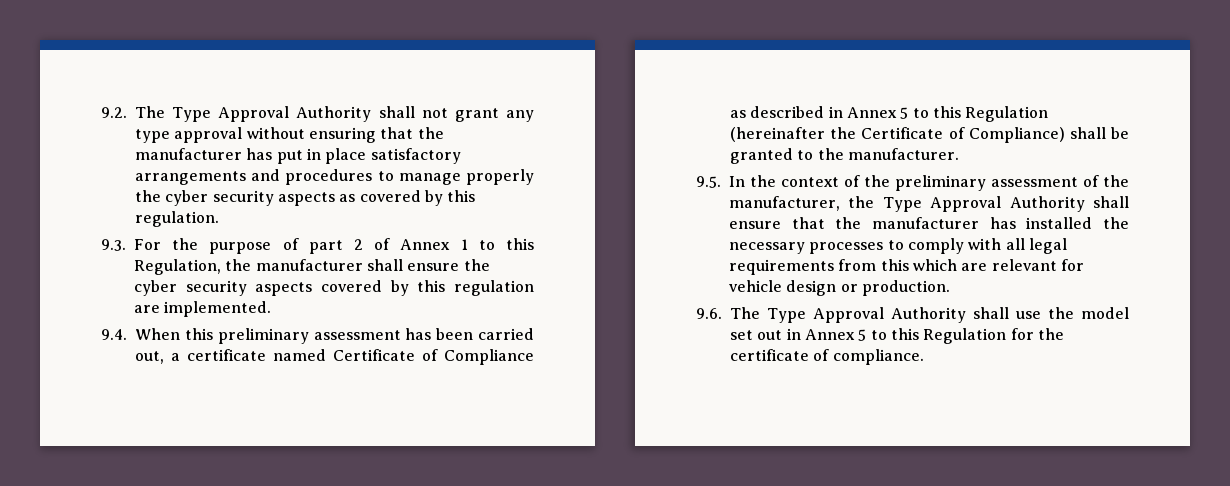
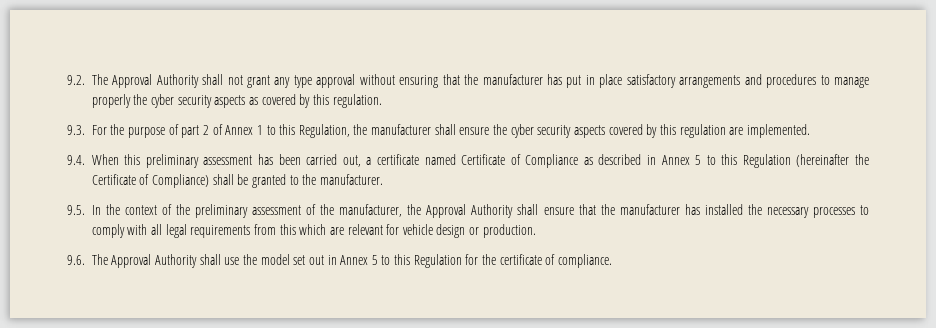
[172,107,212,122] Type -> (108, 79) none
[882,197,922,212] Type -> (422, 209) none
[767,308,807,323] Type -> (108, 259) none

